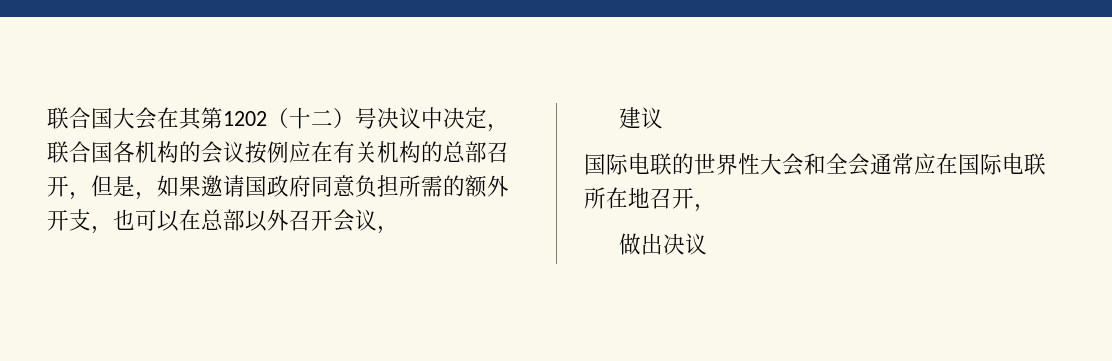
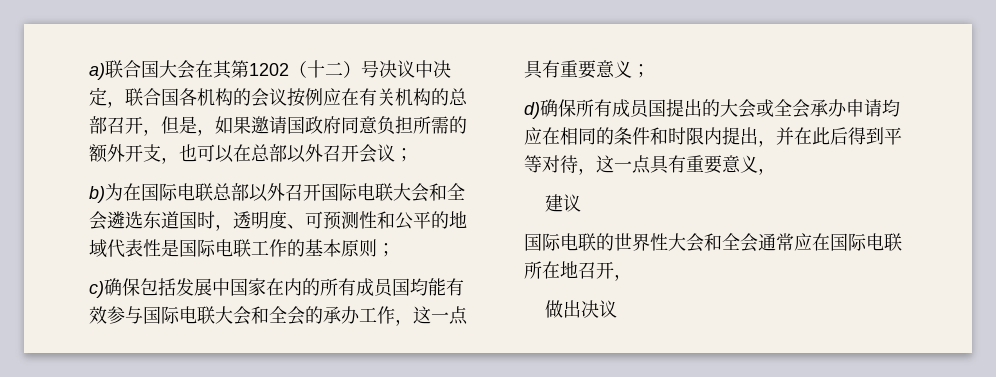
(47, 118) none -> [89,63,105,80] a)
(377, 220) none -> [395,148,413,162] [89,183,465,203] [89,211,467,231] [89,239,395,258] [89,278,464,298] [89,306,468,326] [524,60,650,79] [524,99,900,119] [524,127,902,147] [524,155,758,175] ； // b)为在国际电联总部以外召开国际电联大会和全会遴选东道国时，透明度、可预测性和公平的地域代表性是国际电联工作的基本原则； // c)确保包括发展中国家在内的所有成员国均能有效参与国际电联大会和全会的承办工作，这一点具有重要意义； // d)确保所有成员国提出的大会或全会承办申请均应在相同的条件和时限内提出，并在此后得到平等对待，这一点具有重要意义

